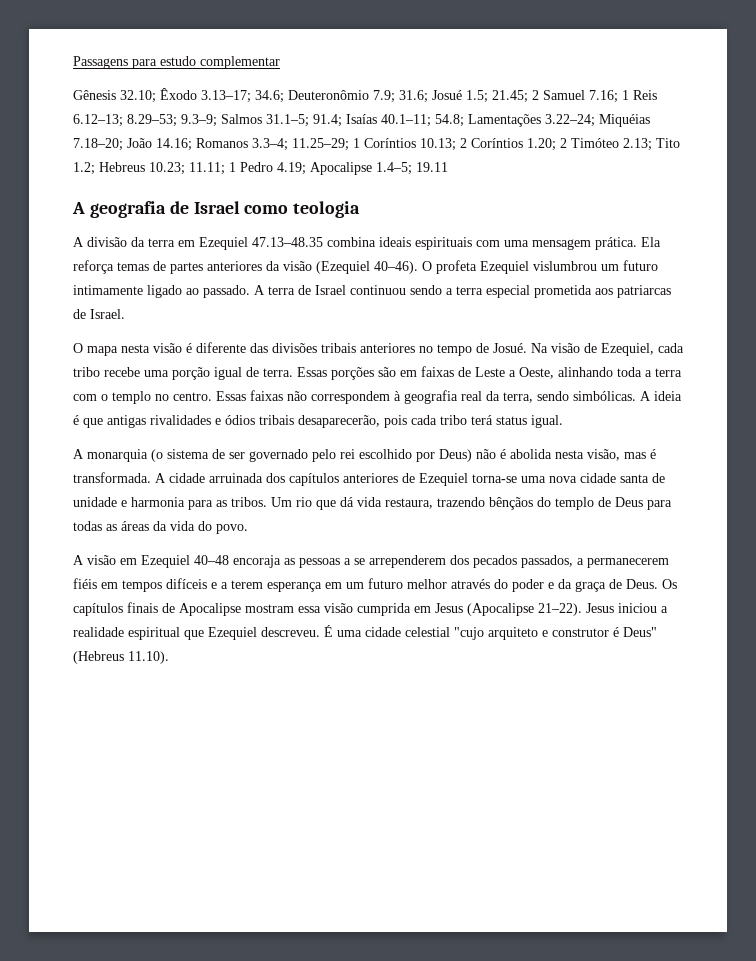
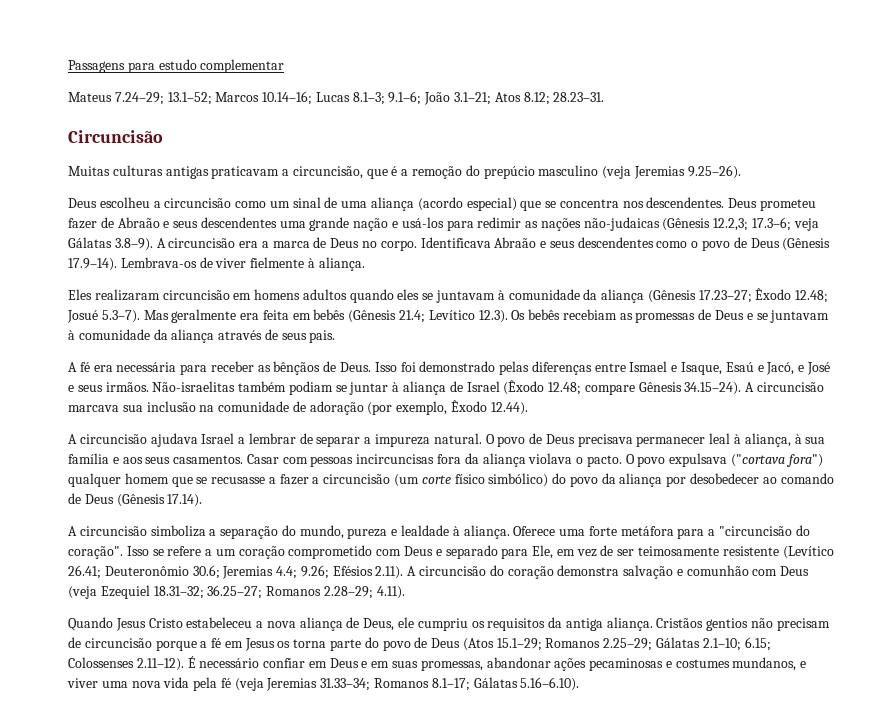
[73,88,657,103] [73,114,650,127] [73,138,680,151] [73,162,448,175] [72,201,361,218] [73,237,661,250] [73,260,658,274] [73,285,671,298] [73,309,125,319] [73,342,684,356] [73,366,682,380] [73,390,682,404] [73,415,563,428] [73,449,656,462] [73,472,665,486] [73,497,672,510] [73,521,248,534] [73,555,669,568] [73,578,677,592] [73,602,668,616] [73,625,657,640] [73,651,169,664] Gênesis 32.10; Êxodo 3.13–17; 34.6; Deuteronômio 7.9; 31.6; Josué 1.5; 21.45; 2 Samuel 7.16; 1 Reis 6.12–13; 8.29–53; 9.3–9; Salmos 31.1–5; 91.4; Isaías 40.1–11; 54.8; Lamentações 3.22–24; Miquéias 7.18–20; João 14.16; Romanos 3.3–4; 11.25–29; 1 Coríntios 10.13; 2 Coríntios 1.20; 2 Timóteo 2.13; Tito 1.2; Hebreus 10.23; 11.11; 1 Pedro 4.19; Apocalipse 1.4–5; 19.11 // A geografia de Israel como teologia // A divisão da terra em Ezequiel 47.13–48.35 combina ideais espirituais com uma mensagem prática. Ela reforça temas de partes anteriores da visão (Ezequiel 40–46). O profeta Ezequiel vislumbrou um futuro intimamente ligado ao passado. A terra de Israel continuou sendo a terra especial prometida aos patriarcas de Israel. // O mapa nesta visão é diferente das divisões tribais anteriores no tempo de Josué. Na visão de Ezequiel, cada tribo recebe uma porção igual de terra. Essas porções são em faixas de Leste a Oeste, alinhando toda a terra com o templo no centro. Essas faixas não correspondem à geografia real da terra, sendo simbólicas. A ideia é que antigas rivalidades e ódios tribais desaparecerão, pois cada tribo terá status igual. // A monarquia (o sistema de ser governado pelo rei escolhido por Deus) não é abolida nesta visão, mas é transformada. A cidade arruinada dos capítulos anteriores de Ezequiel torna-se uma nova cidade santa de unidade e harmonia para as tribos. Um rio que dá vida restaura, trazendo bênçãos do templo de Deus para todas as áreas da vida do povo. // A visão em Ezequiel 40–48 encoraja as pessoas a se arrependerem dos pecados passados, a permanecerem fiéis em tempos difíceis e a terem esperança em um futuro melhor através do poder e da graça de Deus. Os capítulos finais de Apocalipse mostram essa visão cumprida em Jesus (Apocalipse 21–22). Jesus iniciou a realidade espiritual que Ezequiel descreveu. É uma cidade celestial "cujo arquiteto e construtor é Deus" (Hebreus 11.10). -> [68,91,605,105] [68,130,163,143] [68,165,741,179] [68,197,817,211] [68,217,819,231] [68,237,831,251] [68,257,365,271] [68,288,829,303] [67,309,830,323] [68,329,336,343] [68,361,830,375] [68,380,825,395] [68,400,528,415] [68,433,826,447] [68,453,823,467] [68,473,834,487] [68,493,203,507] [68,525,810,539] [68,545,834,559] [68,565,810,579] [68,585,405,599] [68,617,830,631] [68,637,771,651] [68,656,807,671] [67,677,580,691] Mateus 7.24–29; 13.1–52; Marcos 10.14–16; Lucas 8.1–3; 9.1–6; João 3.1–21; Atos 8.12; 28.23–31. // Circuncisão // Muitas culturas antigas praticavam a circuncisão, que é a remoção do prepúcio masculino (veja Jeremias 9.25–26). // Deus escolheu a circuncisão como um sinal de uma aliança (acordo especial) que se concentra nos descendentes. Deus prometeu fazer de Abraão e seus descendentes uma grande nação e usá-los para redimir as nações não-judaicas (Gênesis 12.2,3; 17.3–6; veja Gálatas 3.8–9). A circuncisão era a marca de Deus no corpo. Identificava Abraão e seus descendentes como o povo de Deus (Gênesis 17.9–14). Lembrava-os de viver fielmente à aliança. // Eles realizaram circuncisão em homens adultos quando eles se juntavam à comunidade da aliança (Gênesis 17.23–27; Êxodo 12.48; Josué 5.3–7). Mas geralmente era feita em bebês (Gênesis 21.4; Levítico 12.3). Os bebês recebiam as promessas de Deus e se juntavam à comunidade da aliança através de seus pais. // A fé era necessária para receber as bênçãos de Deus. Isso foi demonstrado pelas diferenças entre Ismael e Isaque, Esaú e Jacó, e José e seus irmãos. Não-israelitas também podiam se juntar à aliança de Israel (Êxodo 12.48; compare Gênesis 34.15–24). A circuncisão marcava sua inclusão na comunidade de adoração (por exemplo, Êxodo 12.44). // A circuncisão ajudava Israel a lembrar de separar a impureza natural. O povo de Deus precisava permanecer leal à aliança, à sua família e aos seus casamentos. Casar com pessoas incircuncisas fora da aliança violava o pacto. O povo expulsava ("cortava fora") qualquer homem que se recusasse a fazer a circuncisão (um corte físico simbólico) do povo da aliança por desobedecer ao comando de Deus (Gênesis 17.14). // A circuncisão simboliza a separação do mundo, pureza e lealdade à aliança. Oferece uma forte metáfora para a "circuncisão do coração". Isso se refere a um coração comprometido com Deus e separado para Ele, em vez de ser teimosamente resistente (Levítico 26.41; Deuteronômio 30.6; Jeremias 4.4; 9.26; Efésios 2.11). A circuncisão do coração demonstra salvação e comunhão com Deus (veja Ezequiel 18.31–32; 36.25–27; Romanos 2.28–29; 4.11). // Quando Jesus Cristo estabeleceu a nova aliança de Deus, ele cumpriu os requisitos da antiga aliança. Cristãos gentios não precisam de circuncisão porque a fé em Jesus os torna parte do povo de Deus (Atos 15.1–29; Romanos 2.25–29; Gálatas 2.1–10; 6.15; Colossenses 2.11–12). É necessário confiar em Deus e em suas promessas, abandonar ações pecaminosas e costumes mundanos, e viver uma nova vida pela fé (veja Jeremias 31.33–34; Romanos 8.1–17; Gálatas 5.16–6.10).

